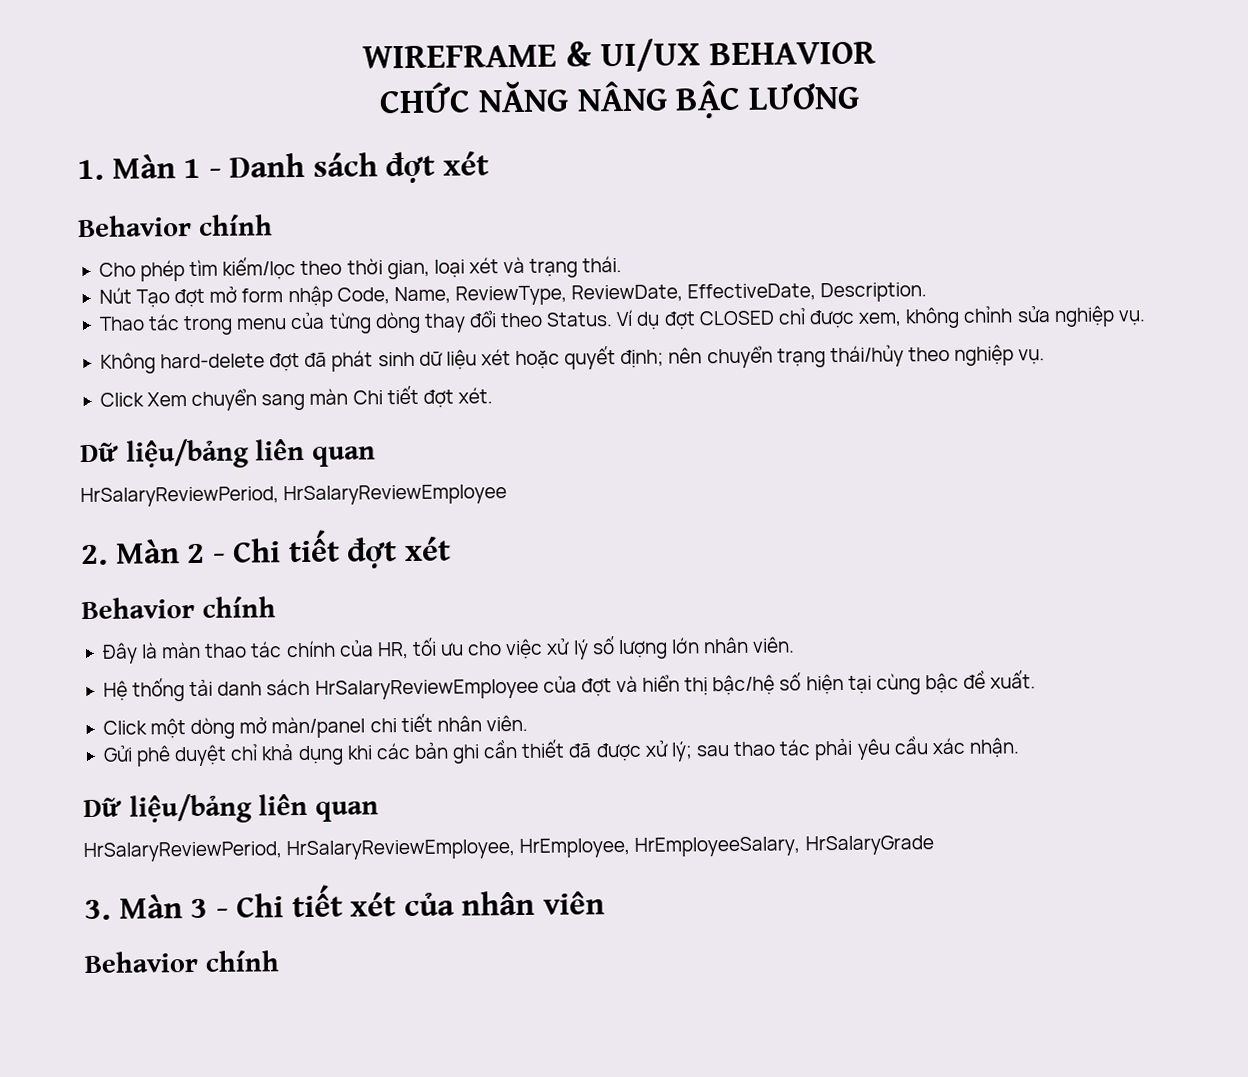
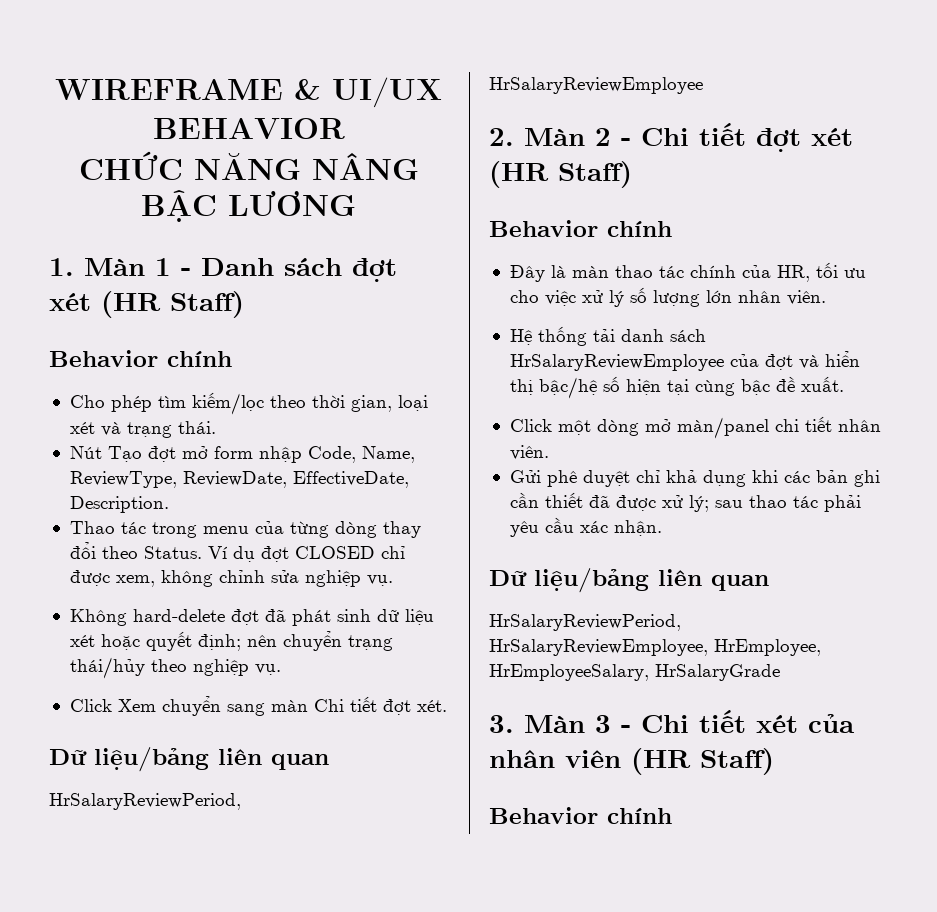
(489, 163) none -> [101,291,244,318] (HR Staff)
(451, 549) none -> [489,161,632,188] (HR Staff)
(605, 903) none -> [631,748,774,775] (HR Staff)

